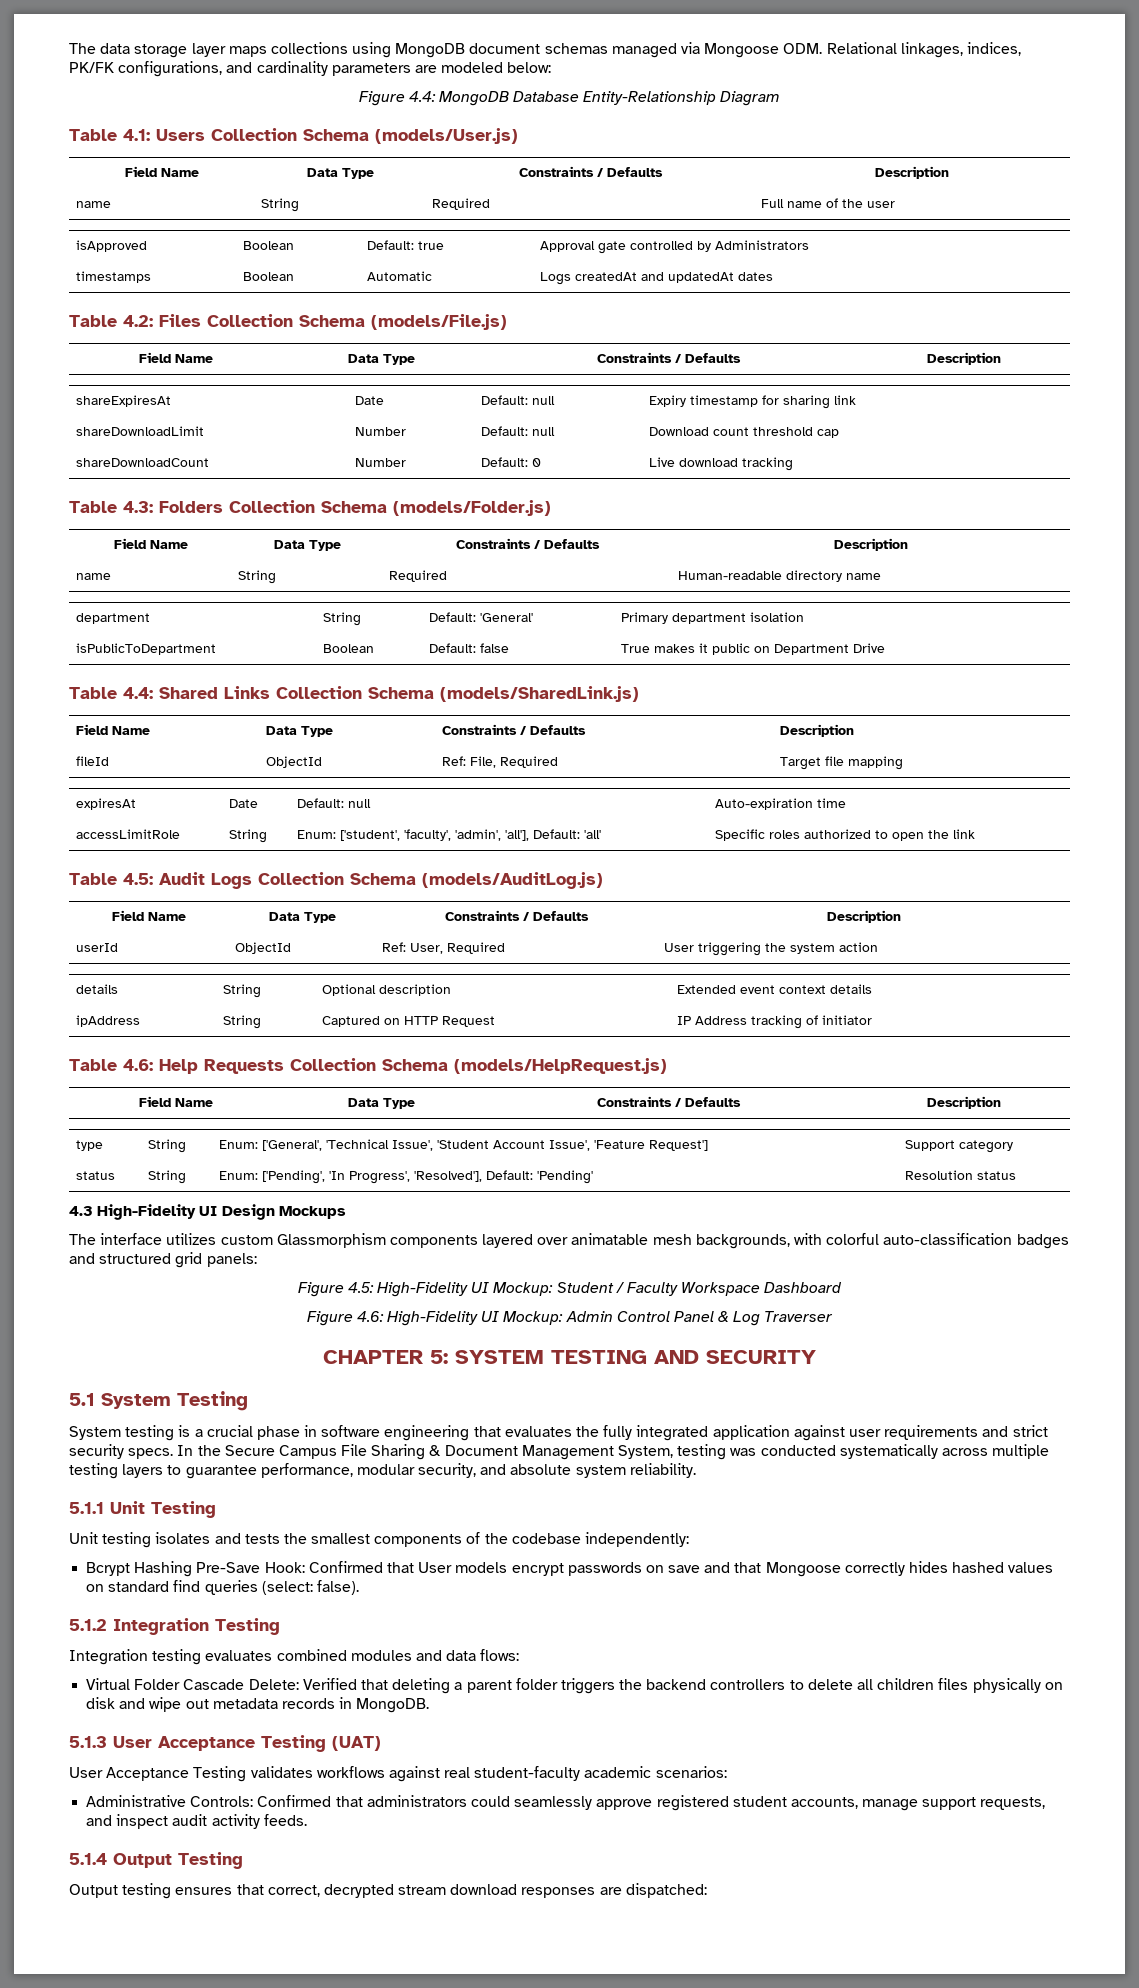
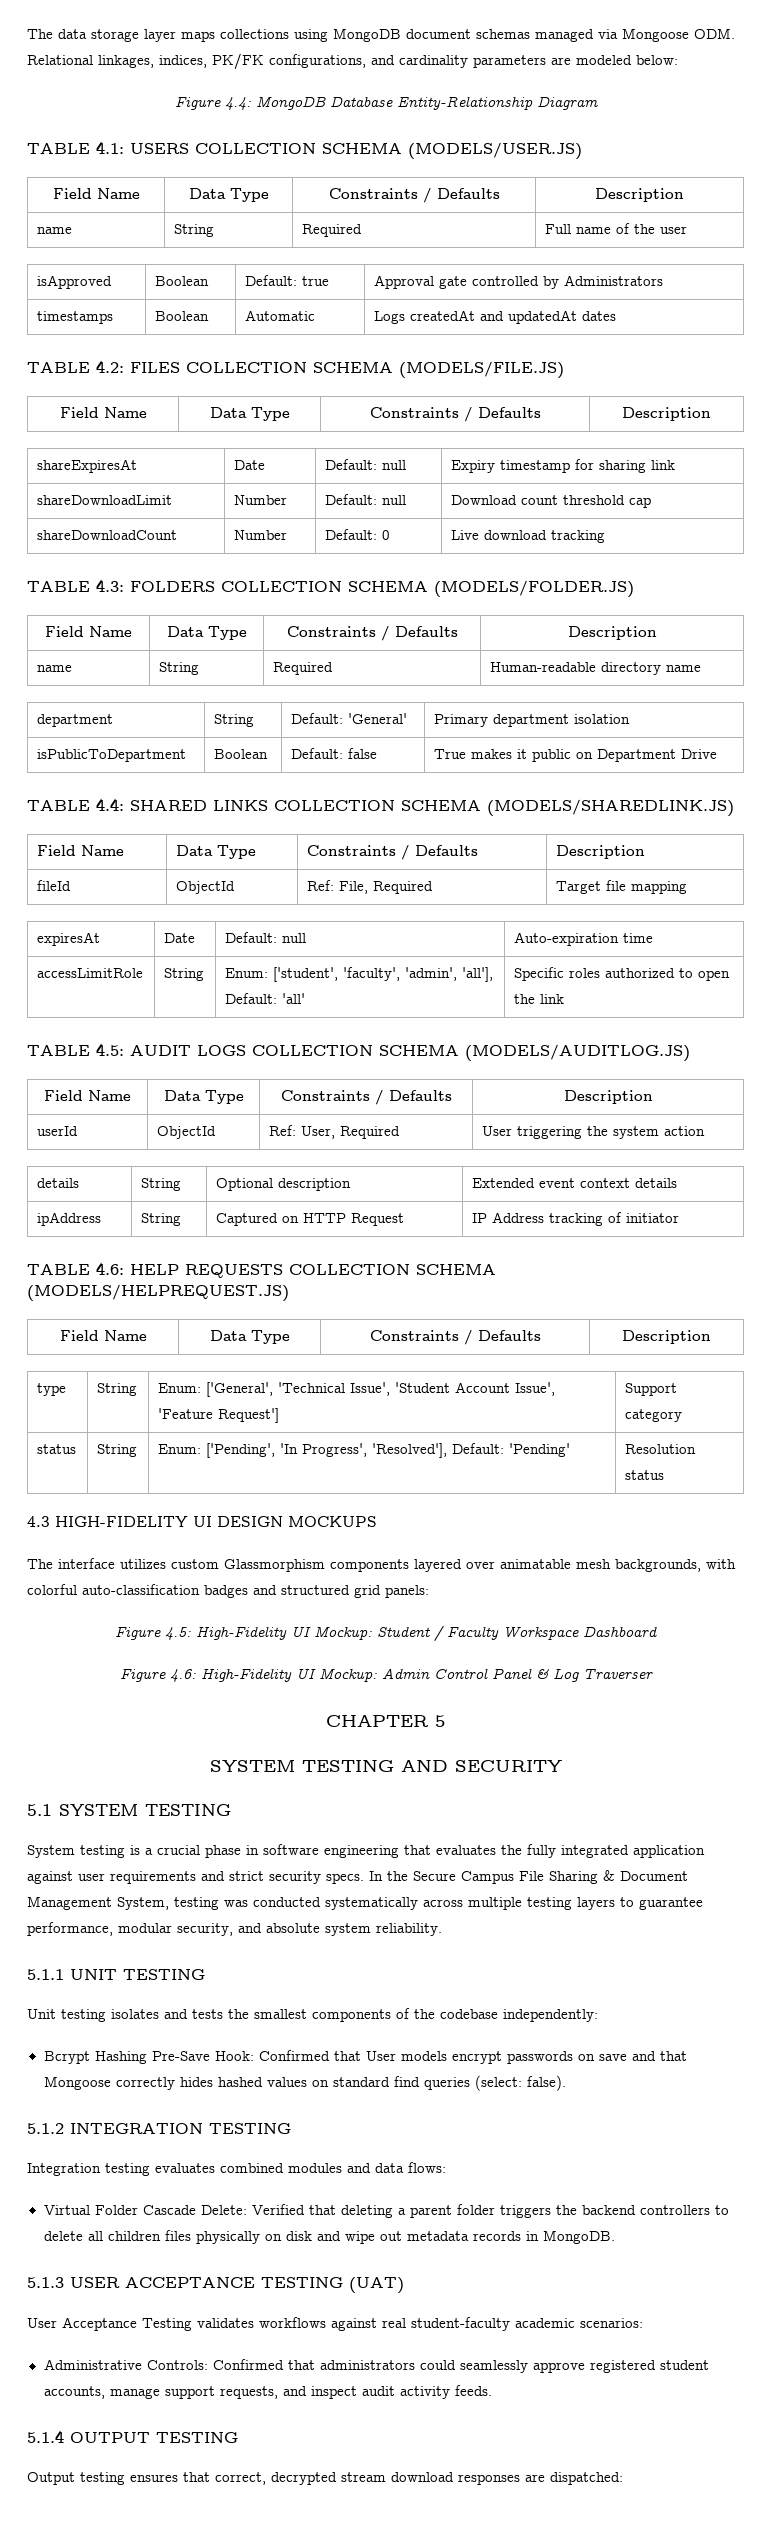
[69,128,518,144] Table 4.1: Users Collection Schema (models/User.js) -> [27,141,582,160] TABLE 4.1: USERS COLLECTION SCHEMA (MODELS/USER.JS)
[69,314,507,330] Table 4.2: Files Collection Schema (models/File.js) -> [27,360,564,379] TABLE 4.2: FILES COLLECTION SCHEMA (MODELS/FILE.JS)
[69,500,551,516] Table 4.3: Folders Collection Schema (models/Folder.js) -> [27,579,634,598] TABLE 4.3: FOLDERS COLLECTION SCHEMA (MODELS/FOLDER.JS)
[69,686,639,702] Table 4.4: Shared Links Collection Schema (models/SharedLink.js) -> [27,798,734,817] TABLE 4.4: SHARED LINKS COLLECTION SCHEMA (MODELS/SHAREDLINK.JS)
[69,872,603,889] Table 4.5: Audit Logs Collection Schema (models/AuditLog.js) -> [27,1043,690,1062] TABLE 4.5: AUDIT LOGS COLLECTION SCHEMA (MODELS/AUDITLOG.JS)
[69,1058,667,1074] Table 4.6: Help Requests Collection Schema (models/HelpRequest.js) -> [27,1262,496,1278] [27,1284,289,1302] TABLE 4.6: HELP REQUESTS COLLECTION SCHEMA (MODELS/HELPREQUEST.JS)
[97,1204,346,1220] High-Fidelity UI Design Mockups -> [55,1516,377,1527] HIGH-FIDELITY UI DESIGN MOCKUPS
[430,1350,448,1364] 5: -> [435,1715,445,1727] 5 //
[101,1391,248,1411] System Testing -> [59,1804,231,1816] SYSTEM TESTING
[110,1501,216,1518] Unit Testing -> [70,1969,205,1980] UNIT TESTING
[113,1618,280,1635] Integration Testing -> [70,2123,291,2134] INTEGRATION TESTING
[113,1735,326,1752] User Acceptance Testing -> [70,2277,343,2288] USER ACCEPTANCE TESTING
[113,1852,243,1869] Output Testing -> [70,2432,238,2443] OUTPUT TESTING

